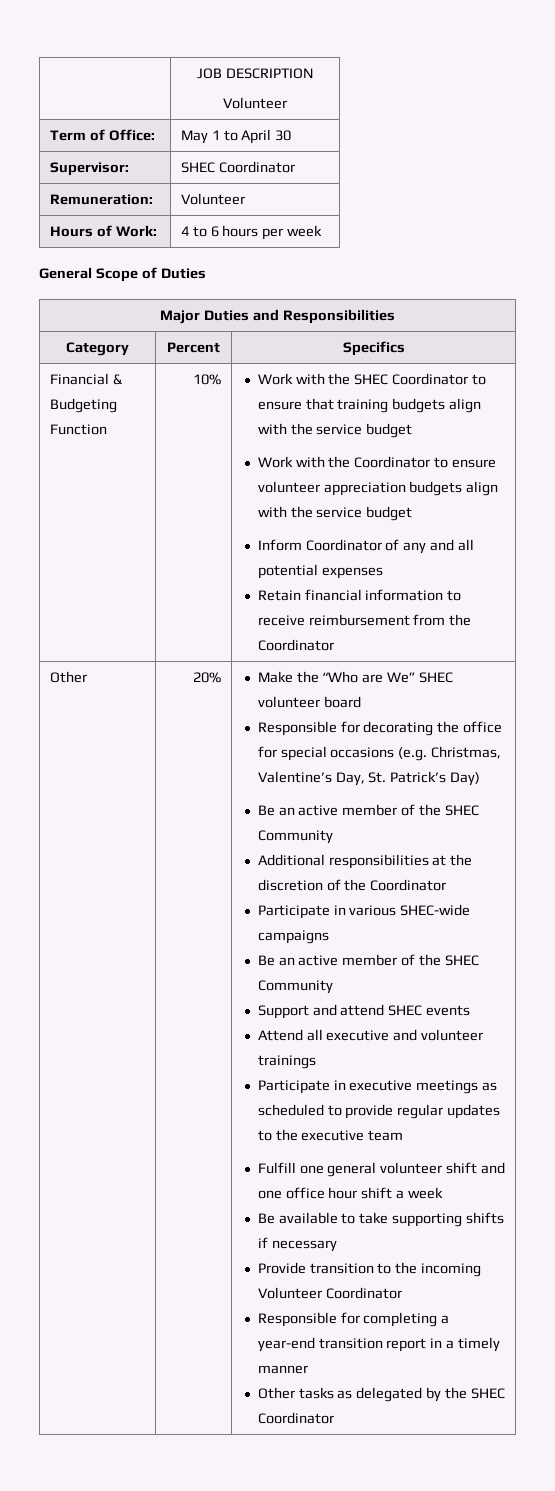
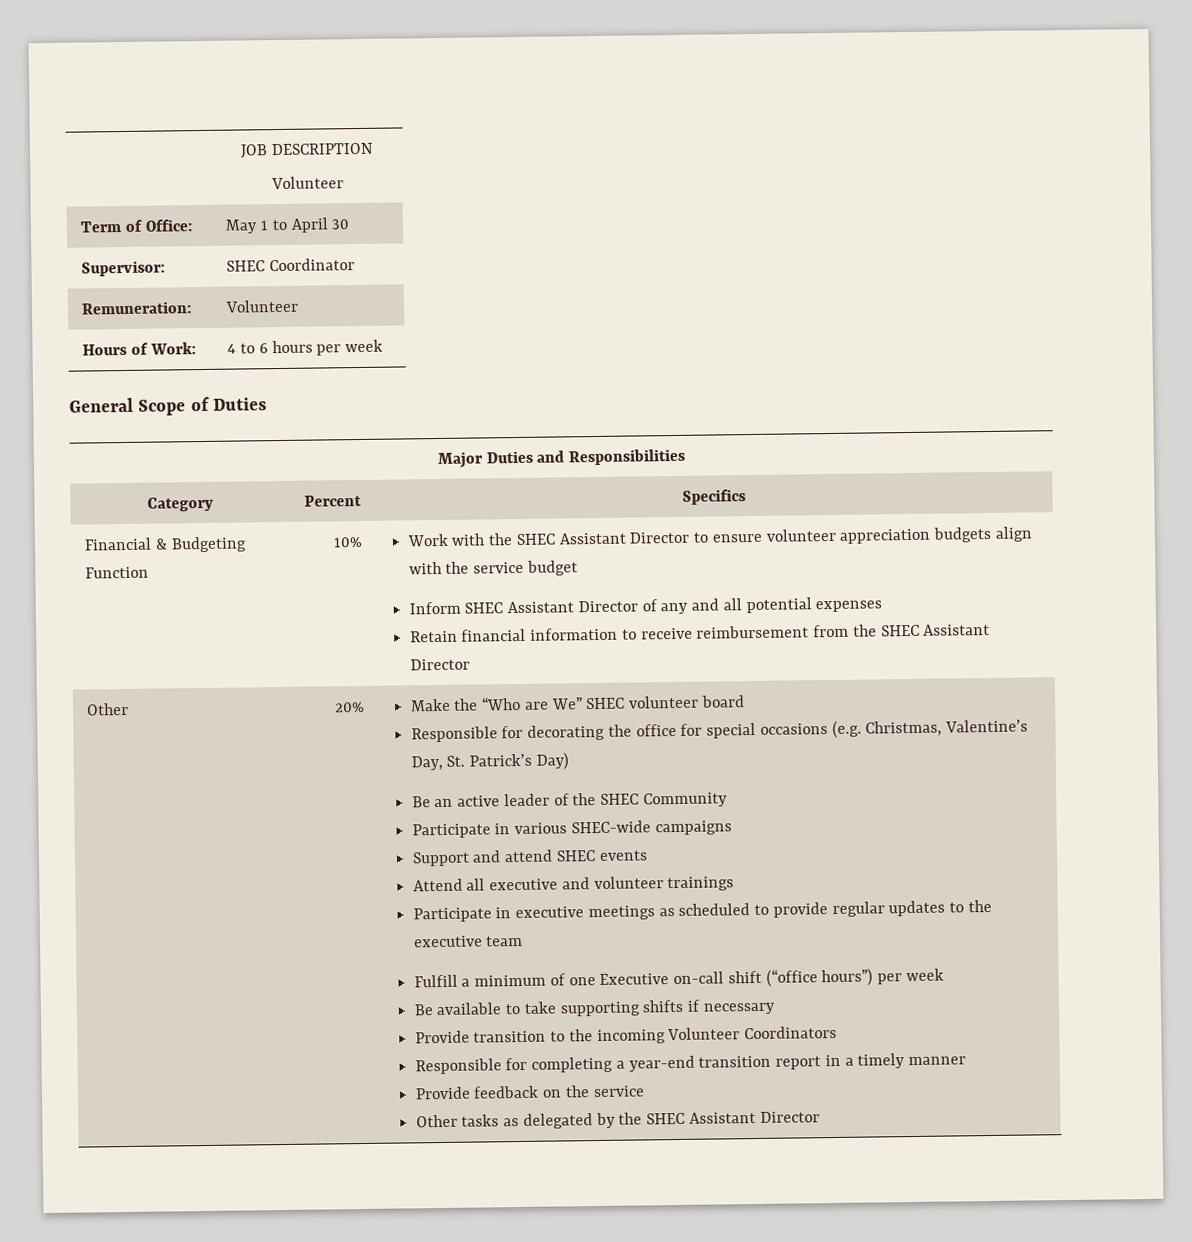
[392,373,487,385] [257,398,482,413] [257,423,413,438] [257,456,431,468] Coordinator to ensure that training budgets align with the service budget // Work with the Coordinator -> [558,531,691,545] Assistant Director
[305,539,382,551] Coordinator -> [464,600,638,614] SHEC Assistant Director
[257,639,334,651] Coordinator -> [880,623,991,637] [409,658,470,671] SHEC Assistant Director
[342,804,480,816] [257,830,333,844] [257,854,473,869] [257,879,447,891] member of the SHEC Community // Additional responsibilities at the discretion of the Coordinator -> [503,792,728,808] leader of the SHEC Community
[257,954,480,966] [257,980,333,994] // Be an active member of the SHEC Community -> (732, 828) none
[299,1162,506,1177] [257,1187,405,1199] one general volunteer shift and one office hour shift a -> [461,968,902,987] a minimum of one Executive on-call shift (“office hours”) per
[325,1287,402,1299] Coordinator -> [744,1025,838,1040] Coordinators
(308, 1369) none -> [414,1085,645,1100] // Provide feedback on the service
[257,1412,334,1424] Coordinator -> [688,1111,820,1124] Assistant Director

